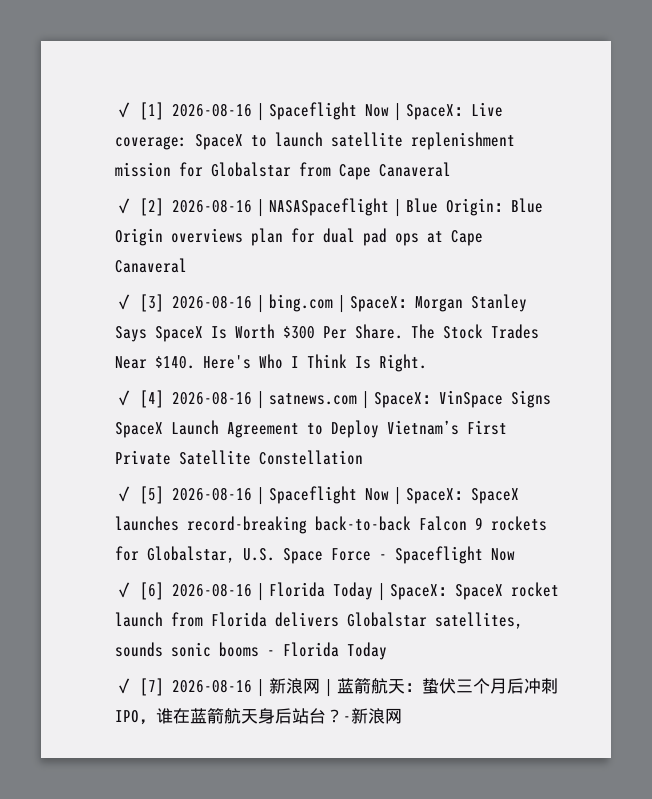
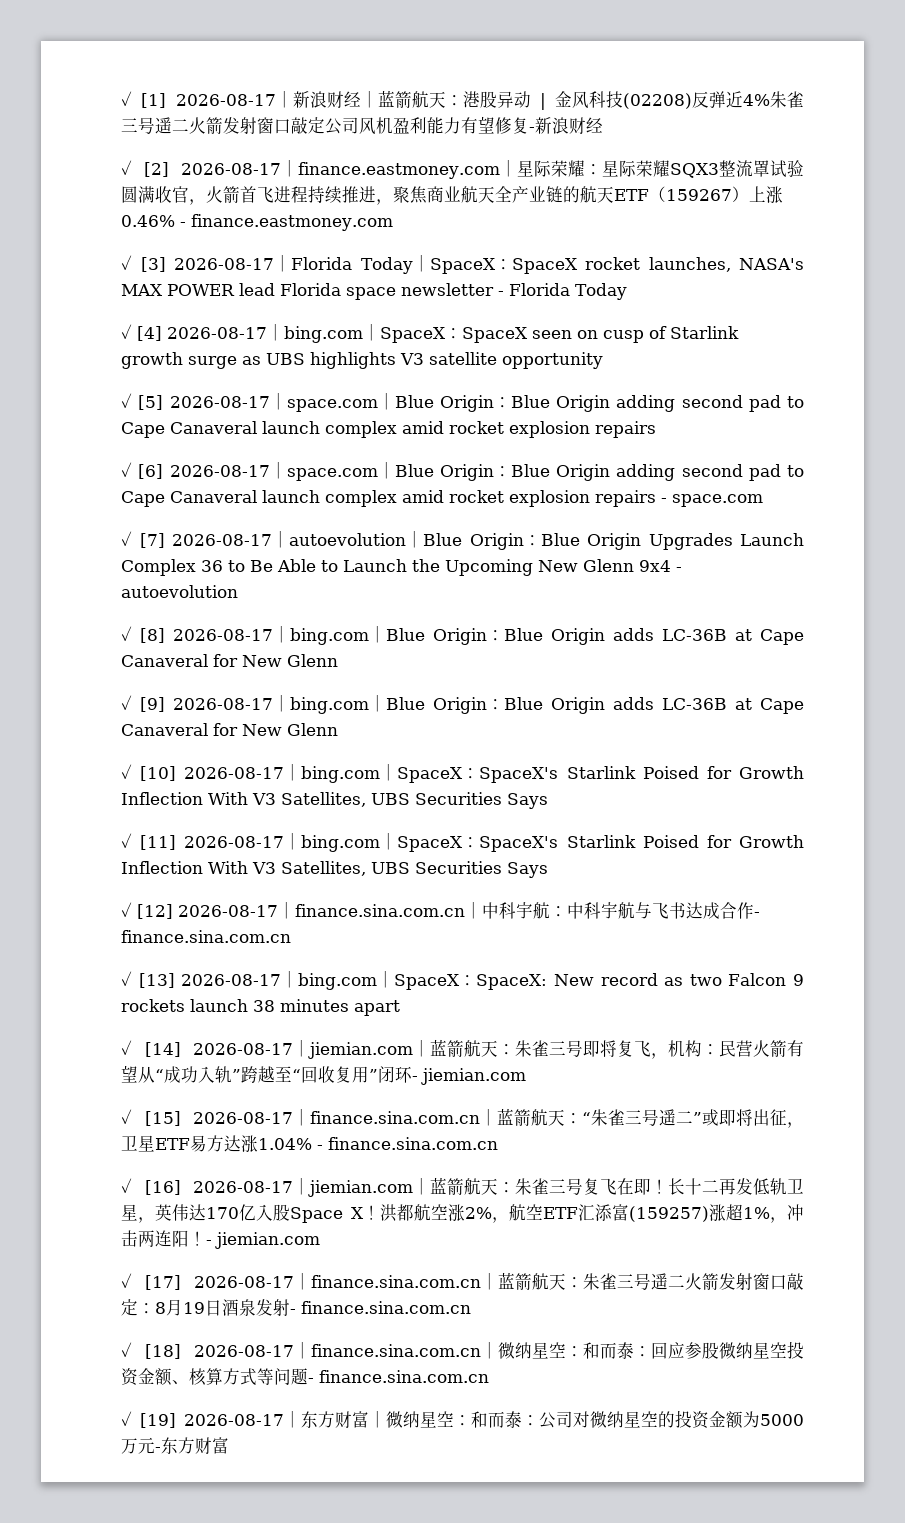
[171,102,503,121] [114,132,515,150] [114,162,451,180] [114,198,543,217] [114,228,483,246] [114,258,187,273] [114,294,527,313] [114,324,539,342] [114,354,427,372] [114,390,551,409] [114,420,507,438] [114,450,363,465] [114,486,519,505] [114,516,547,534] [114,546,515,564] [114,582,252,600] 2026-08-16｜Spaceflight Now｜SpaceX：Live coverage: SpaceX to launch satellite replenishment mission for Globalstar from Cape Canaveral // ✓ [2] 2026-08-16｜NASASpaceflight｜Blue Origin：Blue Origin overviews plan for dual pad ops at Cape Canaveral // ✓ [3] 2026-08-16｜bing.com｜SpaceX：Morgan Stanley Says SpaceX Is Worth $300 Per Share. The Stock Trades Near $140. Here's Who I Think Is Right. // ✓ [4] 2026-08-16｜satnews.com｜SpaceX：VinSpace Signs SpaceX Launch Agreement to Deploy Vietnam’s First Private Satellite Constellation // ✓ [5] 2026-08-16｜Spaceflight Now｜SpaceX：SpaceX launches record-breaking back-to-back Falcon 9 rockets for Globalstar, U.S. Space Force - Spaceflight Now // ✓ [6] 2026-08-16 -> [175,90,804,110] [121,116,604,135] [121,160,804,179] [121,186,784,205] [121,214,394,231] [121,255,275,272] 2026-08-17｜新浪财经｜蓝箭航天：港股异动 | 金风科技(02208)反弹近4%朱雀三号遥二火箭发射窗口敲定公司风机盈利能力有望修复-新浪财经 // ✓ [2] 2026-08-17｜finance.eastmoney.com｜星际荣耀：星际荣耀SQX3整流罩试验圆满收官，火箭首飞进程持续推进，聚焦商业航天全产业链的航天ETF（159267）上涨0.46% - finance.eastmoney.com // ✓ [3] 2026-08-17
[114,612,523,629] [114,642,387,660] [114,678,558,697] [114,708,402,725] launch from Florida delivers Globalstar satellites, sounds sonic booms - Florida Today // ✓ [7] 2026-08-16｜新浪网｜蓝箭航天：蛰伏三个月后冲刺IPO，谁在蓝箭航天身后站台？-新浪网 -> [648,257,804,272] [121,283,628,300] [121,324,740,343] [121,352,604,369] [121,393,804,412] [121,421,657,438] [121,462,804,481] [121,490,764,507] [121,531,805,550] [121,559,683,576] [121,585,239,598] [121,626,804,645] [121,654,339,667] [121,695,804,714] [121,723,339,736] [121,764,804,783] [121,792,549,809] [121,833,804,852] [121,861,549,878] [121,902,761,919] [121,930,292,943] [121,971,804,990] [121,999,401,1016] [121,1039,804,1059] [121,1065,527,1085] [121,1108,804,1128] [121,1135,499,1152] [121,1177,804,1197] [121,1204,804,1223] [121,1230,321,1249] [121,1272,804,1290] [121,1299,472,1316] [121,1341,804,1359] [121,1368,490,1386] [121,1410,804,1429] [121,1437,230,1454] launches, NASA's MAX POWER lead Florida space newsletter - Florida Today // ✓ [4] 2026-08-17｜bing.com｜SpaceX：SpaceX seen on cusp of Starlink growth surge as UBS highlights V3 satellite opportunity // ✓ [5] 2026-08-17｜space.com｜Blue Origin：Blue Origin adding second pad to Cape Canaveral launch complex amid rocket explosion repairs // ✓ [6] 2026-08-17｜space.com｜Blue Origin：Blue Origin adding second pad to Cape Canaveral launch complex amid rocket explosion repairs - space.com // ✓ [7] 2026-08-17｜autoevolution｜Blue Origin：Blue Origin Upgrades Launch Complex 36 to Be Able to Launch the Upcoming New Glenn 9x4 - autoevolution // ✓ [8] 2026-08-17｜bing.com｜Blue Origin：Blue Origin adds LC-36B at Cape Canaveral for New Glenn // ✓ [9] 2026-08-17｜bing.com｜Blue Origin：Blue Origin adds LC-36B at Cape Canaveral for New Glenn // ✓ [10] 2026-08-17｜bing.com｜SpaceX：SpaceX's Starlink Poised for Growth Inflection With V3 Satellites, UBS Securities Says // ✓ [11] 2026-08-17｜bing.com｜SpaceX：SpaceX's Starlink Poised for Growth Inflection With V3 Satellites, UBS Securities Says // ✓ [12] 2026-08-17｜finance.sina.com.cn｜中科宇航：中科宇航与飞书达成合作- finance.sina.com.cn // ✓ [13] 2026-08-17｜bing.com｜SpaceX：SpaceX: New record as two Falcon 9 rockets launch 38 minutes apart // ✓ [14] 2026-08-17｜jiemian.com｜蓝箭航天：朱雀三号即将复飞，机构：民营火箭有望从“成功入轨”跨越至“回收复用”闭环- jiemian.com // ✓ [15] 2026-08-17｜finance.sina.com.cn｜蓝箭航天：“朱雀三号遥二”或即将出征，卫星ETF易方达涨1.04% - finance.sina.com.cn // ✓ [16] 2026-08-17｜jiemian.com｜蓝箭航天：朱雀三号复飞在即！长十二再发低轨卫星，英伟达170亿入股Space X！洪都航空涨2%，航空ETF汇添富(159257)涨超1%，冲击两连阳！- jiemian.com // ✓ [17] 2026-08-17｜finance.sina.com.cn｜蓝箭航天：朱雀三号遥二火箭发射窗口敲定：8月19日酒泉发射- finance.sina.com.cn // ✓ [18] 2026-08-17｜finance.sina.com.cn｜微纳星空：和而泰：回应参股微纳星空投资金额、核算方式等问题- finance.sina.com.cn // ✓ [19] 2026-08-17｜东方财富｜微纳星空：和而泰：公司对微纳星空的投资金额为5000万元-东方财富

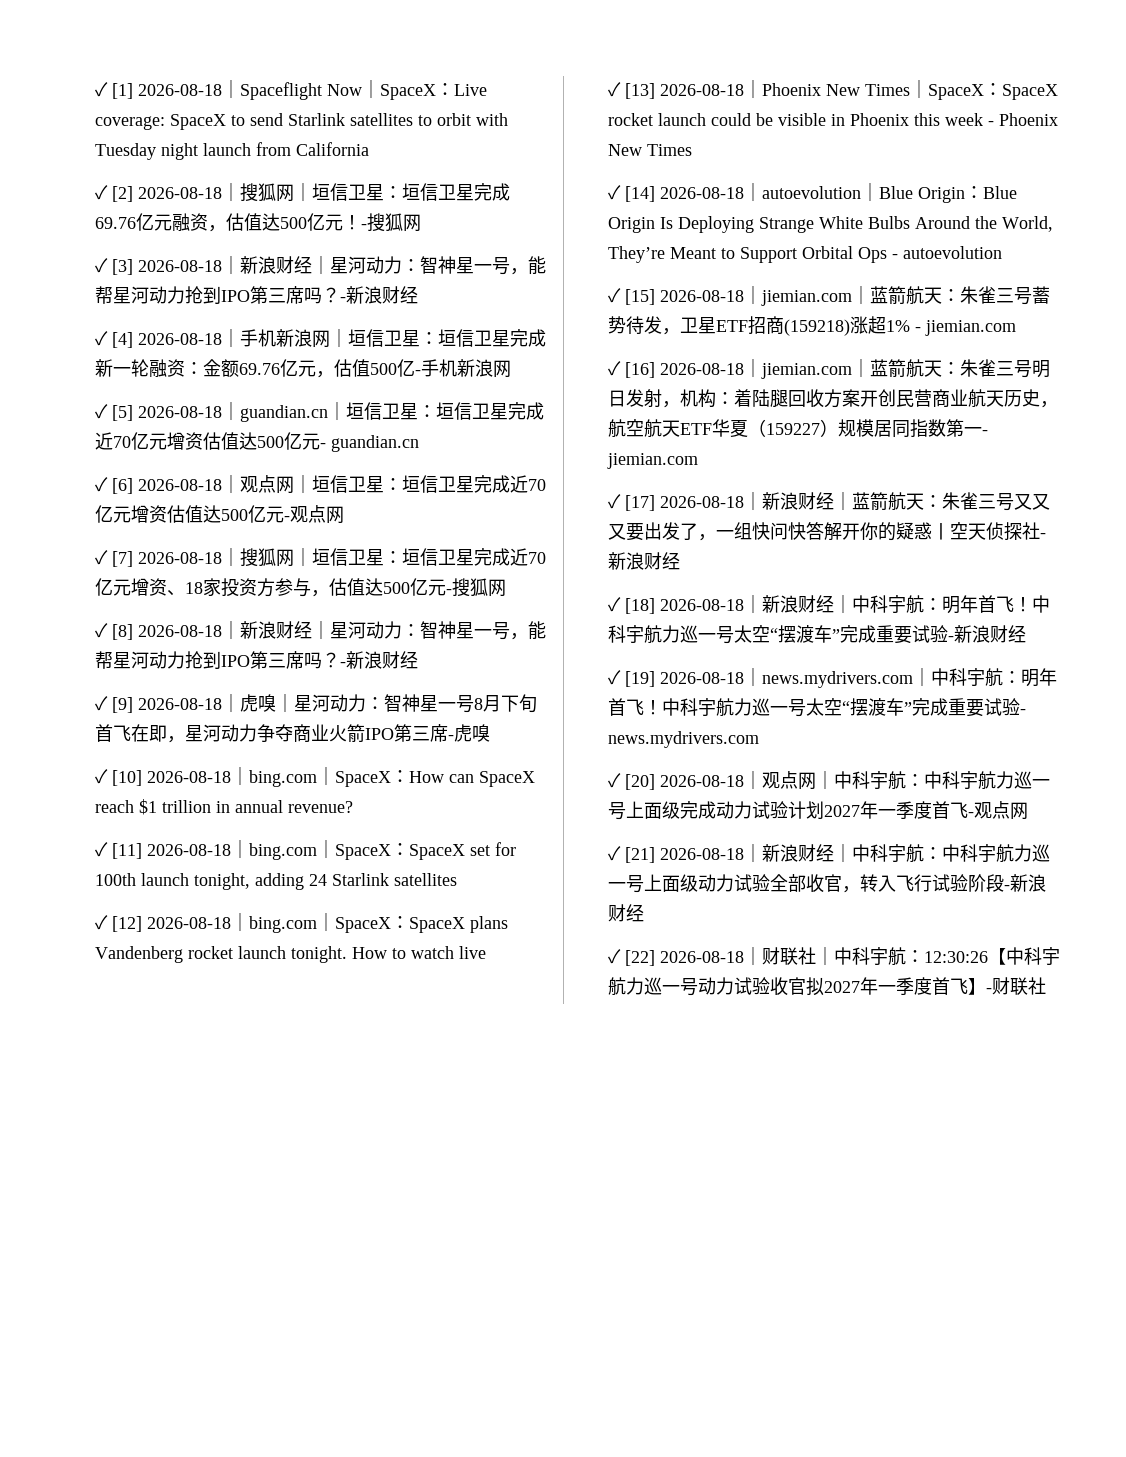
[175,90,804,110] [121,116,604,135] [121,160,804,179] [121,186,784,205] [121,214,394,231] [121,255,804,274] [121,283,628,300] [121,324,740,343] [121,352,604,369] [121,393,804,412] [121,421,657,438] [121,462,804,481] [121,490,764,507] [121,531,273,548] 2026-08-17｜新浪财经｜蓝箭航天：港股异动 | 金风科技(02208)反弹近4%朱雀三号遥二火箭发射窗口敲定公司风机盈利能力有望修复-新浪财经 // ✓ [2] 2026-08-17｜finance.eastmoney.com｜星际荣耀：星际荣耀SQX3整流罩试验圆满收官，火箭首飞进程持续推进，聚焦商业航天全产业链的航天ETF（159267）上涨0.46% - finance.eastmoney.com // ✓ [3] 2026-08-17｜Florida Today｜SpaceX：SpaceX rocket launches, NASA's MAX POWER lead Florida space newsletter - Florida Today // ✓ [4] 2026-08-17｜bing.com｜SpaceX：SpaceX seen on cusp of Starlink growth surge as UBS highlights V3 satellite opportunity // ✓ [5] 2026-08-17｜space.com｜Blue Origin：Blue Origin adding second pad to Cape Canaveral launch complex amid rocket explosion repairs // ✓ [6] 2026-08-17｜space.com｜Blue Origin：Blue Origin adding second pad to Cape Canaveral launch complex amid rocket explosion repairs - space.com // ✓ [7] 2026-08-17 -> [138,80,488,100] [95,113,509,130] [95,142,370,160] [95,183,511,202] [95,213,422,232] [95,256,547,275] [95,286,419,304] [95,329,547,348] [95,359,512,378] [95,402,545,422] [95,432,420,452] [95,475,547,494] [95,505,345,524] [95,548,547,567] [95,578,507,597] [95,621,547,640] [95,651,419,669] [95,694,538,713] [95,724,491,743] [95,767,536,787] [95,799,354,815] [95,840,517,860] [95,873,458,890] [95,913,509,933] [95,946,487,963] [608,80,1059,100] [608,113,1059,126] [608,144,693,156] [608,185,745,202] 2026-08-18｜Spaceflight Now｜SpaceX：Live coverage: SpaceX to send Starlink satellites to orbit with Tuesday night launch from California // ✓ [2] 2026-08-18｜搜狐网｜垣信卫星：垣信卫星完成69.76亿元融资，估值达500亿元！-搜狐网 // ✓ [3] 2026-08-18｜新浪财经｜星河动力：智神星一号，能帮星河动力抢到IPO第三席吗？-新浪财经 // ✓ [4] 2026-08-18｜手机新浪网｜垣信卫星：垣信卫星完成新一轮融资：金额69.76亿元，估值500亿-手机新浪网 // ✓ [5] 2026-08-18｜guandian.cn｜垣信卫星：垣信卫星完成近70亿元增资估值达500亿元- guandian.cn // ✓ [6] 2026-08-18｜观点网｜垣信卫星：垣信卫星完成近70亿元增资估值达500亿元-观点网 // ✓ [7] 2026-08-18｜搜狐网｜垣信卫星：垣信卫星完成近70亿元增资、18家投资方参与，估值达500亿元-搜狐网 // ✓ [8] 2026-08-18｜新浪财经｜星河动力：智神星一号，能帮星河动力抢到IPO第三席吗？-新浪财经 // ✓ [9] 2026-08-18｜虎嗅｜星河动力：智神星一号8月下旬首飞在即，星河动力争夺商业火箭IPO第三席-虎嗅 // ✓ [10] 2026-08-18｜bing.com｜SpaceX：How can SpaceX reach $1 trillion in annual revenue? // ✓ [11] 2026-08-18｜bing.com｜SpaceX：SpaceX set for 100th launch tonight, adding 24 Starlink satellites // ✓ [12] 2026-08-18｜bing.com｜SpaceX：SpaceX plans Vandenberg rocket launch tonight. How to watch live // ✓ [13] 2026-08-18｜Phoenix New Times｜SpaceX：SpaceX rocket launch could be visible in Phoenix this week - Phoenix New Times // ✓ [14] 2026-08-18
[648,533,805,550] [121,559,683,576] [121,585,239,598] [121,626,804,645] [121,654,339,667] [121,695,804,714] [121,723,339,736] [121,764,804,783] [121,792,549,809] [121,833,804,852] [121,861,549,878] [121,902,761,919] [121,930,292,943] [121,971,804,990] [121,999,401,1016] [121,1039,804,1059] [121,1065,527,1085] [121,1108,804,1128] [121,1135,499,1152] Upgrades Launch Complex 36 to Be Able to Launch the Upcoming New Glenn 9x4 - autoevolution // ✓ [8] 2026-08-17｜bing.com｜Blue Origin：Blue Origin adds LC-36B at Cape Canaveral for New Glenn // ✓ [9] 2026-08-17｜bing.com｜Blue Origin：Blue Origin adds LC-36B at Cape Canaveral for New Glenn // ✓ [10] 2026-08-17｜bing.com｜SpaceX：SpaceX's Starlink Poised for Growth Inflection With V3 Satellites, UBS Securities Says // ✓ [11] 2026-08-17｜bing.com｜SpaceX：SpaceX's Starlink Poised for Growth Inflection With V3 Satellites, UBS Securities Says // ✓ [12] 2026-08-17｜finance.sina.com.cn｜中科宇航：中科宇航与飞书达成合作- finance.sina.com.cn // ✓ [13] 2026-08-17｜bing.com｜SpaceX：SpaceX: New record as two Falcon 9 rockets launch 38 minutes apart // ✓ [14] 2026-08-17｜jiemian.com｜蓝箭航天：朱雀三号即将复飞，机构：民营火箭有望从“成功入轨”跨越至“回收复用”闭环- jiemian.com // ✓ [15] 2026-08-17｜finance.sina.com.cn｜蓝箭航天：“朱雀三号遥二”或即将出征，卫星ETF易方达涨1.04% - finance.sina.com.cn -> [660,216,1054,233] [608,246,1003,263] [608,286,1051,306] [608,316,1017,336] Is Deploying Strange White Bulbs Around the World, They’re Meant to Support Orbital Ops - autoevolution // ✓ [15] 2026-08-18｜jiemian.com｜蓝箭航天：朱雀三号蓄势待发，卫星ETF招商(159218)涨超1% - jiemian.com
[193,1177,804,1197] [121,1204,804,1223] [121,1230,207,1247] 2026-08-17｜jiemian.com｜蓝箭航天：朱雀三号复飞在即！长十二再发低轨卫星，英伟达170亿入股Space X！洪都航空涨2%，航空ETF汇添富(159257)涨超1%，冲击两连阳！ -> [660,359,1051,379] [608,389,1059,408] [608,419,983,438] 2026-08-18｜jiemian.com｜蓝箭航天：朱雀三号明日发射，机构：着陆腿回收方案开创民营商业航天历史，航空航天ETF华夏（159227）规模居同指数第一
[194,1272,804,1290] [121,1299,472,1316] [121,1341,804,1359] [121,1368,490,1386] [121,1410,804,1429] [121,1437,230,1454] 2026-08-17｜finance.sina.com.cn｜蓝箭航天：朱雀三号遥二火箭发射窗口敲定：8月19日酒泉发射- finance.sina.com.cn // ✓ [18] 2026-08-17｜finance.sina.com.cn｜微纳星空：和而泰：回应参股微纳星空投资金额、核算方式等问题- finance.sina.com.cn // ✓ [19] 2026-08-17｜东方财富｜微纳星空：和而泰：公司对微纳星空的投资金额为5000万元-东方财富 -> [660,492,1051,511] [608,522,1047,541] [608,552,681,570] [608,595,1051,614] [608,625,1027,644] [608,668,1058,688] [608,698,1027,717] [608,731,760,748] [608,771,1051,790] [608,801,1029,820] [608,844,1051,863] [608,874,1047,893] [608,904,645,922] [608,947,1061,966] [608,977,1047,996] 2026-08-18｜新浪财经｜蓝箭航天：朱雀三号又又又要出发了，一组快问快答解开你的疑惑丨空天侦探社-新浪财经 // ✓ [18] 2026-08-18｜新浪财经｜中科宇航：明年首飞！中科宇航力巡一号太空“摆渡车”完成重要试验-新浪财经 // ✓ [19] 2026-08-18｜news.mydrivers.com｜中科宇航：明年首飞！中科宇航力巡一号太空“摆渡车”完成重要试验- news.mydrivers.com // ✓ [20] 2026-08-18｜观点网｜中科宇航：中科宇航力巡一号上面级完成动力试验计划2027年一季度首飞-观点网 // ✓ [21] 2026-08-18｜新浪财经｜中科宇航：中科宇航力巡一号上面级动力试验全部收官，转入飞行试验阶段-新浪财经 // ✓ [22] 2026-08-18｜财联社｜中科宇航：12:30:26【中科宇航力巡一号动力试验收官拟2027年一季度首飞】-财联社

